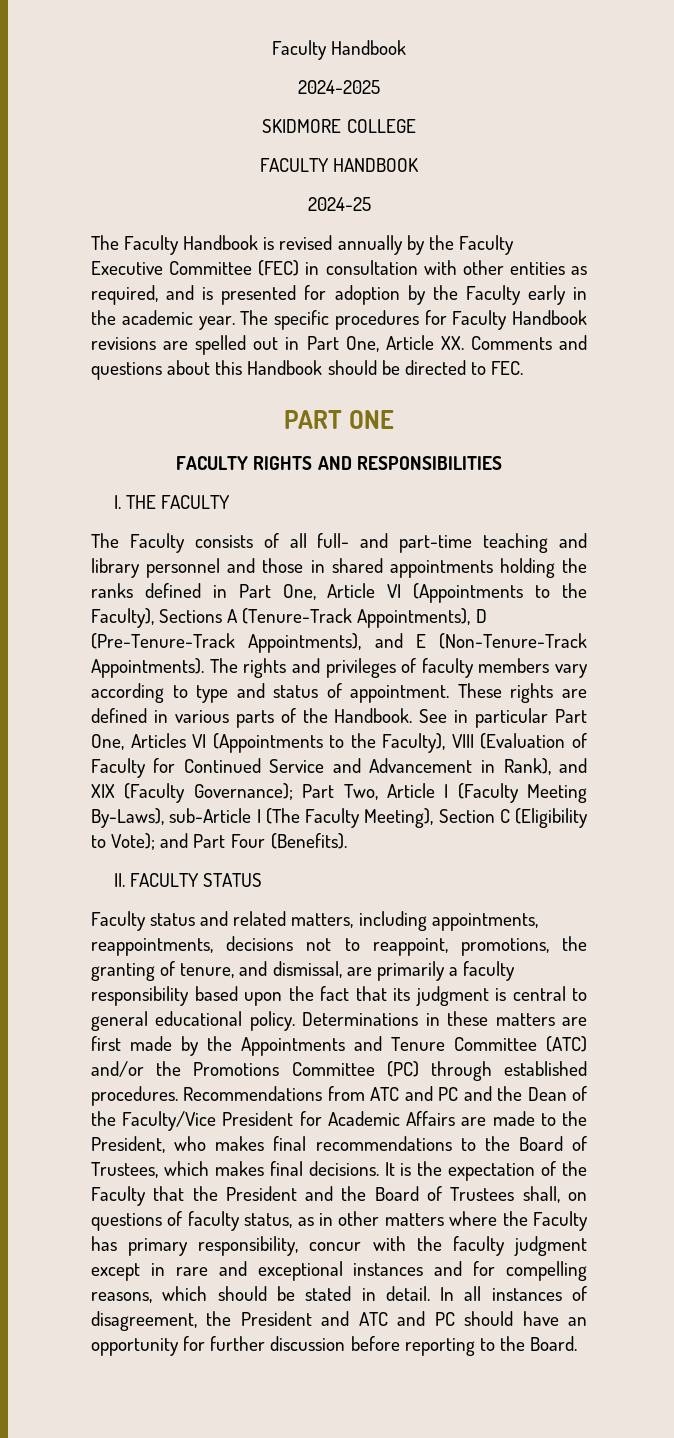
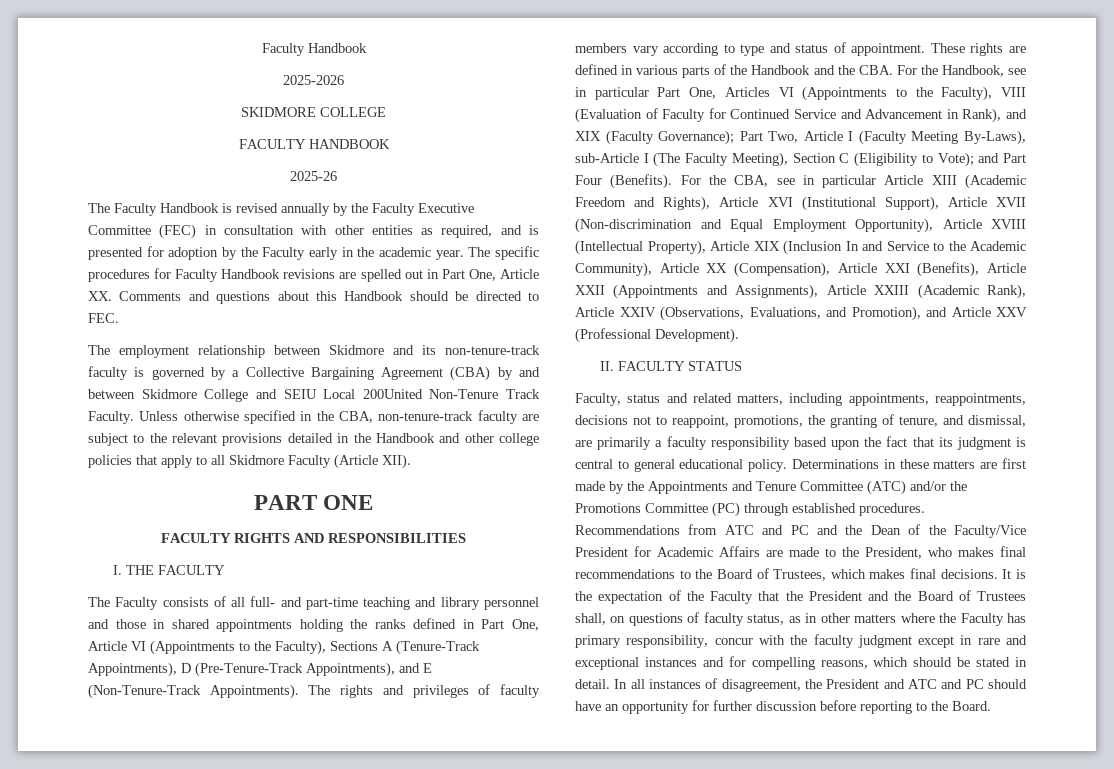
[298,80,380,94] 2024-2025 -> [283,75,344,85] 2025-2026
[307,197,371,211] 2024-25 -> [290,171,337,181] 2025-26
(524, 368) none -> [88,345,540,358] [88,366,540,381] [88,389,540,402] [88,410,539,424] [88,433,539,446] [88,454,411,469] // The employment relationship between Skidmore and its non-tenure-track faculty is governed by a Collective Bargaining Agreement (CBA) by and between Skidmore College and SEIU Local 200United Non-Tenure Track Faculty. Unless otherwise specified in the CBA, non-tenure-track faculty are subject to the relevant provisions detailed in the Handbook and other college policies that apply to all Skidmore Faculty (Article XII).
[334,708,448,723] Handbook. See -> [751,65,1026,77] Handbook and the CBA. For the Handbook, see
(347, 841) none -> [680,174,1026,189] [575,196,1026,211] [575,218,1026,233] [575,240,1026,255] [575,262,1026,277] [575,284,1026,299] [575,306,1027,321] [575,328,739,343] For the CBA, see in particular Article XIII (Academic Freedom and Rights), Article XVI (Institutional Support), Article XVII (Non-discrimination and Equal Employment Opportunity), Article XVIII (Intellectual Property), Article XIX (Inclusion In and Service to the Academic Community), Article XX (Compensation), Article XXI (Benefits), Article XXII (Appointments and Assignments), Article XXIII (Academic Rank), Article XXIV (Observations, Evaluations, and Promotion), and Article XXV (Professional Development).
[91,911,146,931] Faculty -> [575,393,621,406] Faculty,

